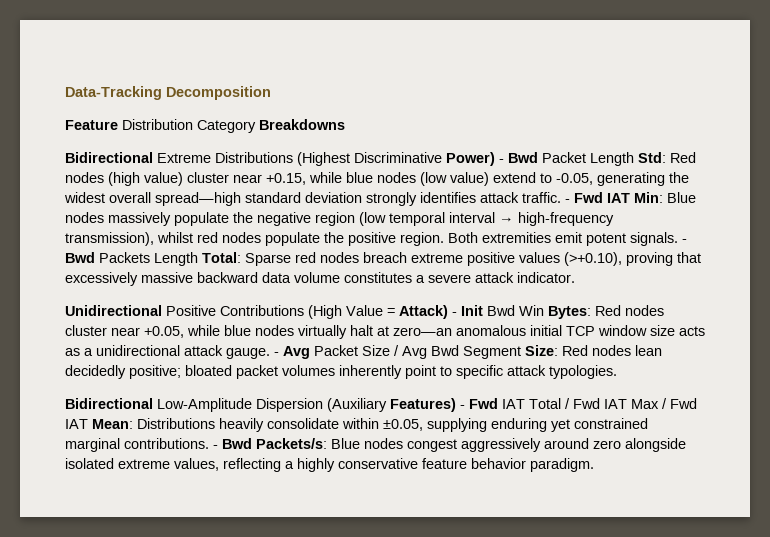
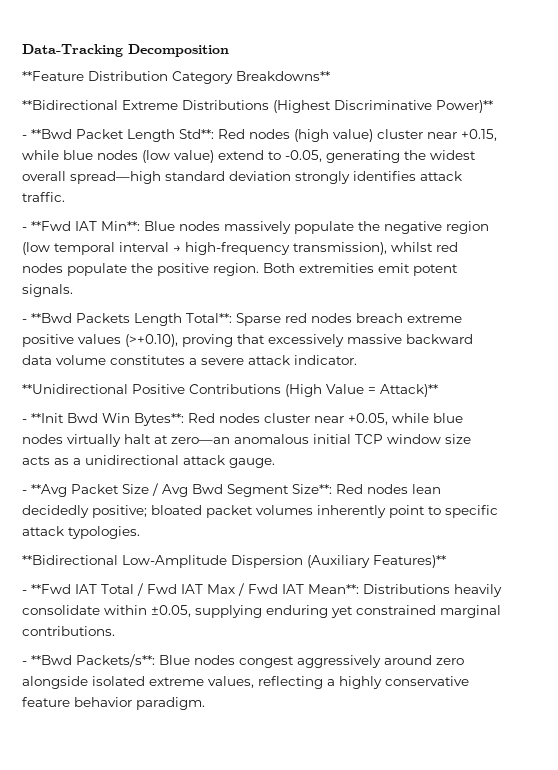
[65,120,118,130] Feature -> [22,71,84,81] **Feature
[259,119,345,130] [65,152,153,163] Breakdowns // Bidirectional -> [236,71,330,81] [22,100,118,110] Breakdowns** // **Bidirectional
[446,152,538,166] Power) - Bwd -> [436,100,493,113] [22,129,72,139] Power)** // - **Bwd
[638,152,666,163] Std: -> [179,129,214,139] Std**:
[565,192,663,203] - Fwd IAT Min: -> [22,221,140,231] // - **Fwd IAT Min**:
[682,239,687,243] [65,252,95,263] - Bwd -> [22,313,72,323] // - **Bwd
[202,252,241,263] Total: -> [186,313,232,323] Total**:
[65,305,162,316] Unidirectional -> [22,384,128,394] **Unidirectional
[399,305,483,319] Attack) - Init -> [380,384,438,397] [22,413,64,423] Attack)** // - **Init
[548,306,591,319] Bytes: -> [134,413,184,426] Bytes**:
[274,346,310,359] - Avg -> [22,484,67,497] // - **Avg
[525,345,558,356] Size: -> [292,484,332,494] Size**:
[65,398,153,409] Bidirectional -> [22,555,118,565] **Bidirectional
[390,398,498,412] Features) - Fwd -> [373,555,446,568] [22,584,71,594] Features)** // - **Fwd
[92,419,133,429] Mean: -> [308,584,359,594] Mean**:
[213,438,327,449] - Bwd Packets/s: -> [22,654,155,667] // - **Bwd Packets/s**:

